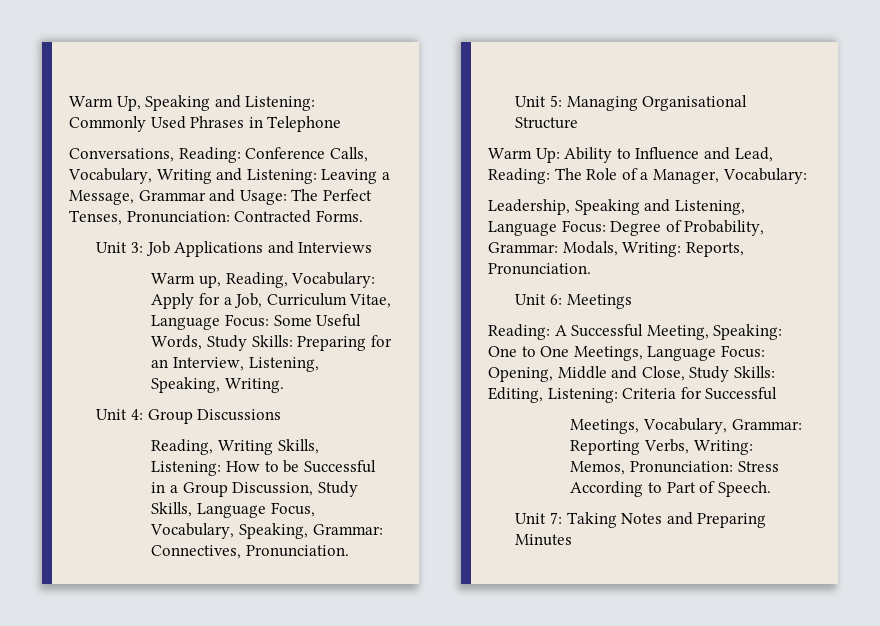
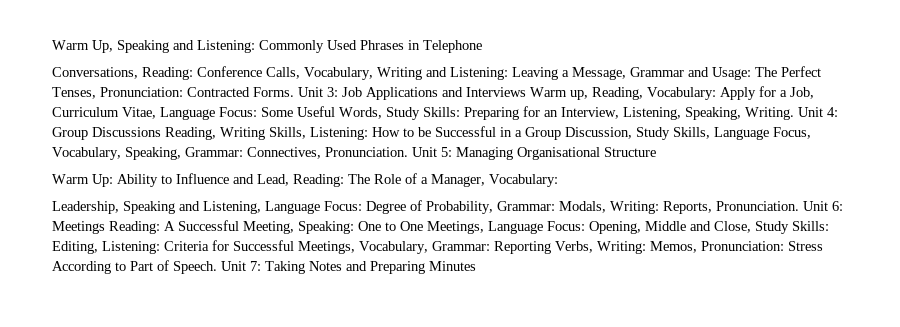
(363, 216) // -> (294, 92) none
(373, 247) // -> (526, 92) none
(284, 385) // -> (794, 113) none
(282, 415) // -> (161, 132) none
(349, 551) // -> (408, 152) none
(591, 269) // -> (799, 206) none
(632, 301) // -> (105, 227) none
(778, 393) // -> (294, 245) none
(771, 489) // -> (217, 267) none

